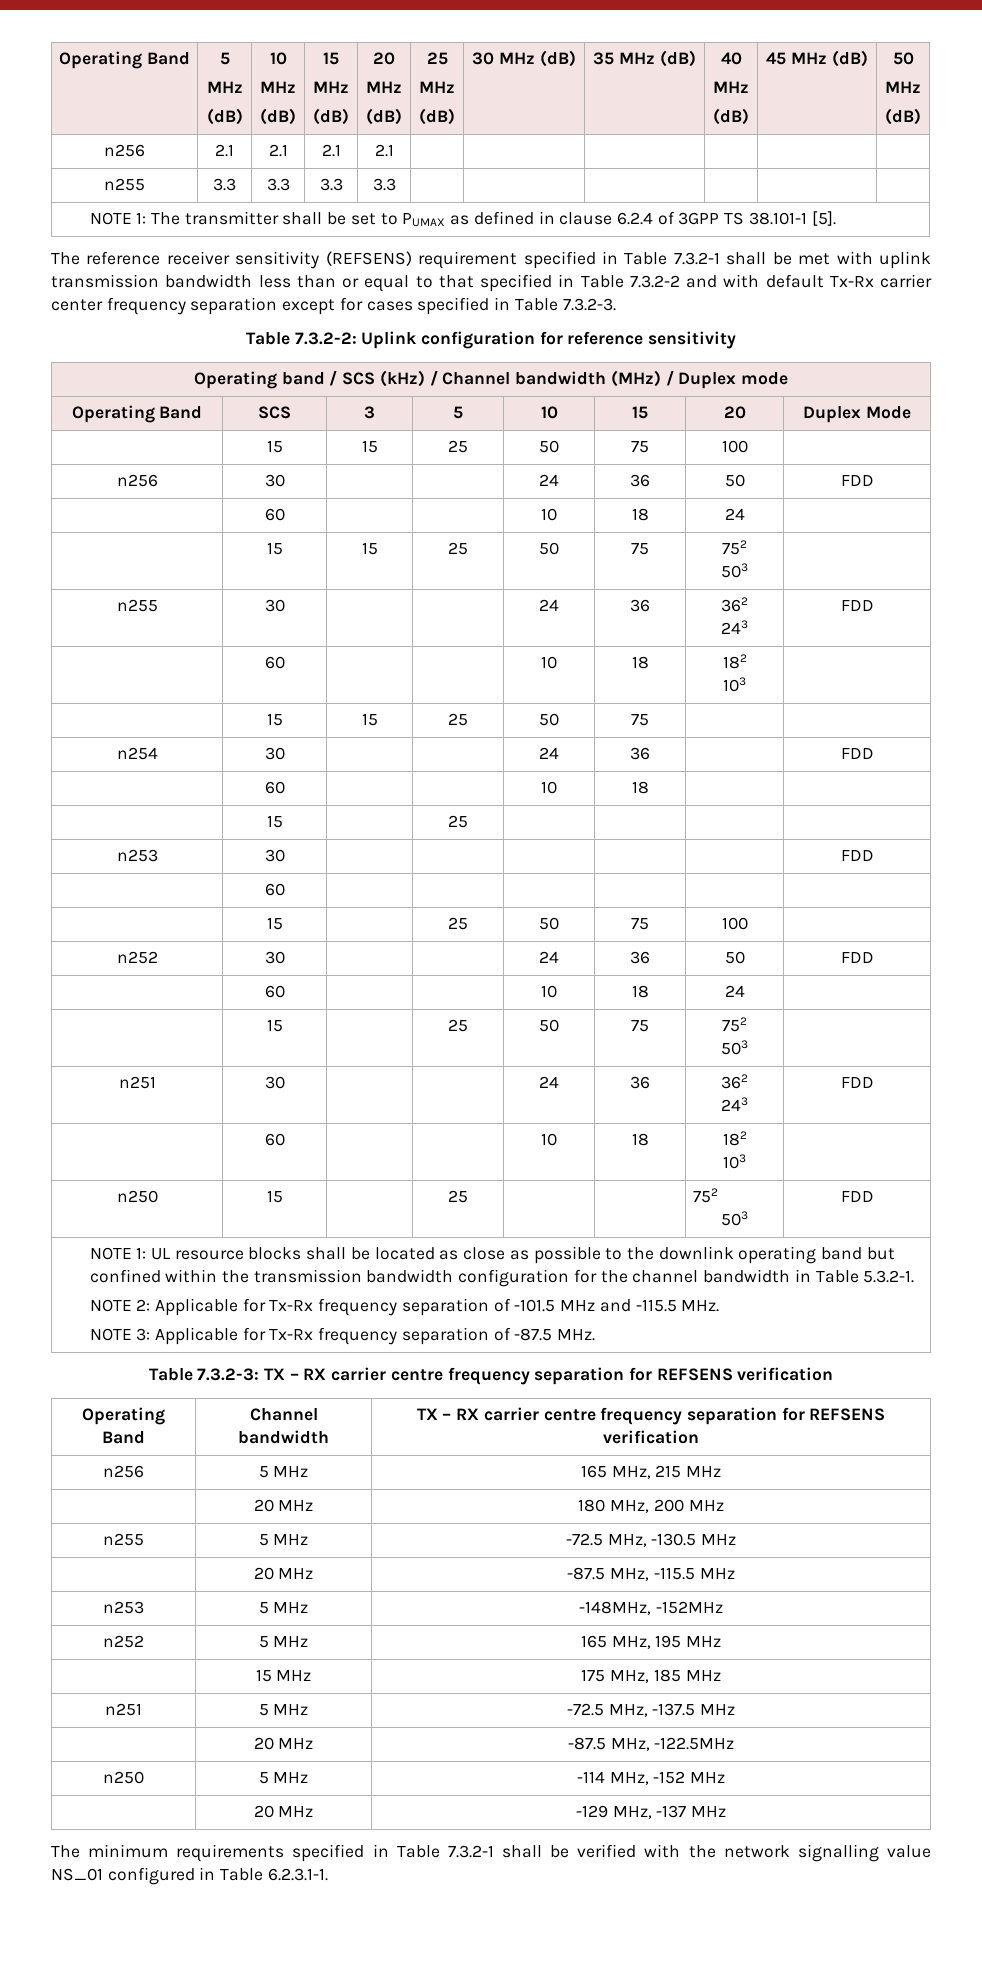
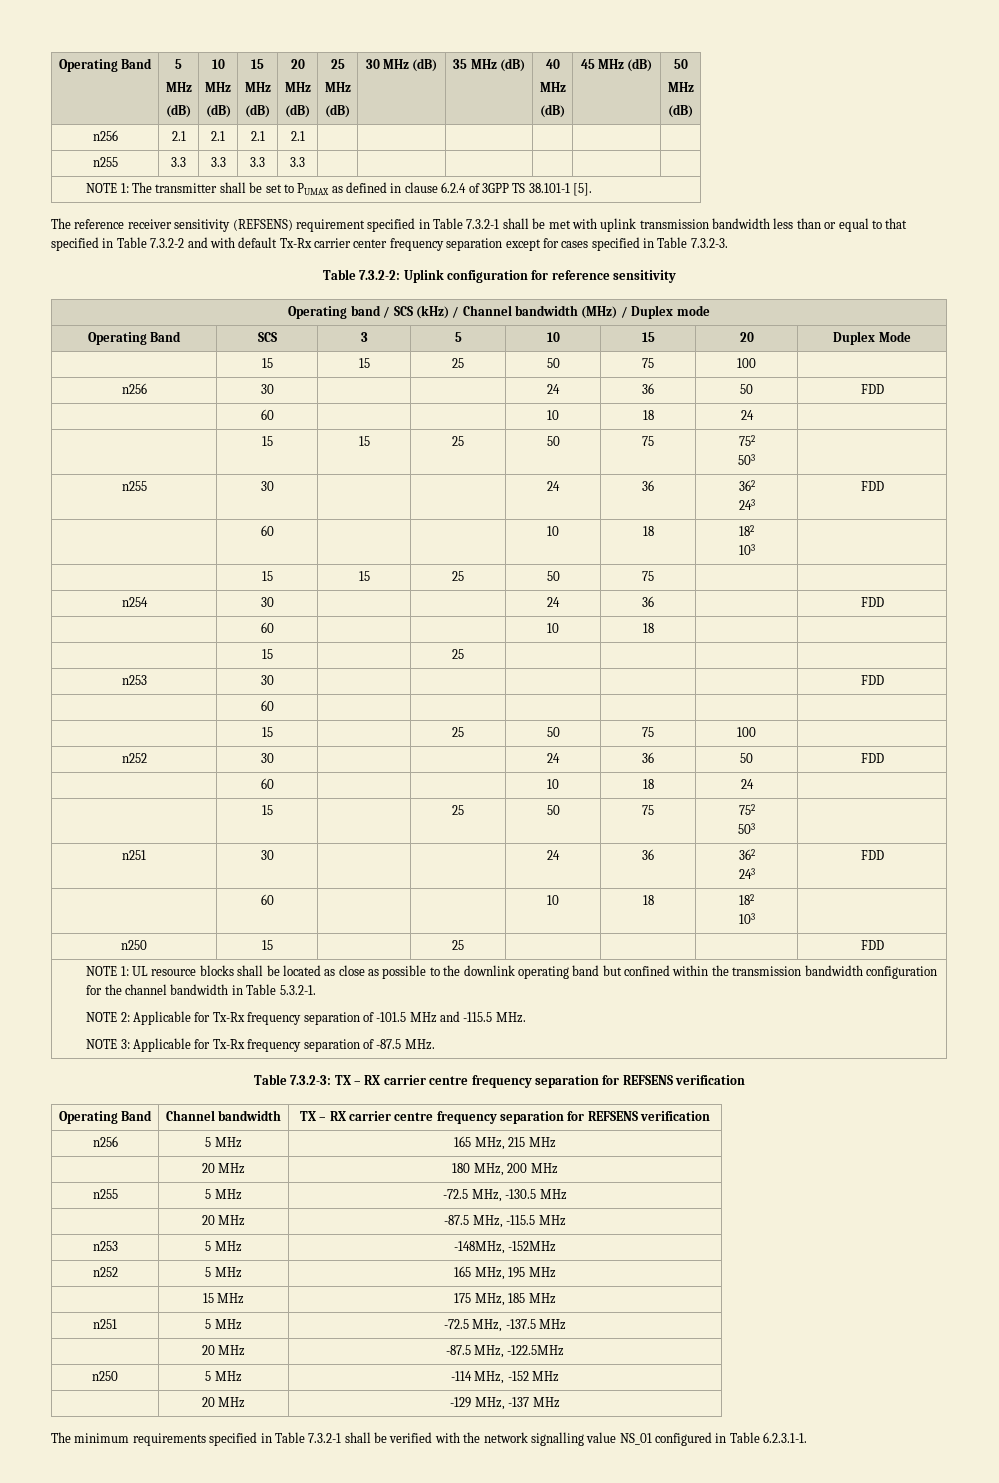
[693,1188,719,1203] [721,1211,748,1226] 752 // 503 -> (464, 945) none

